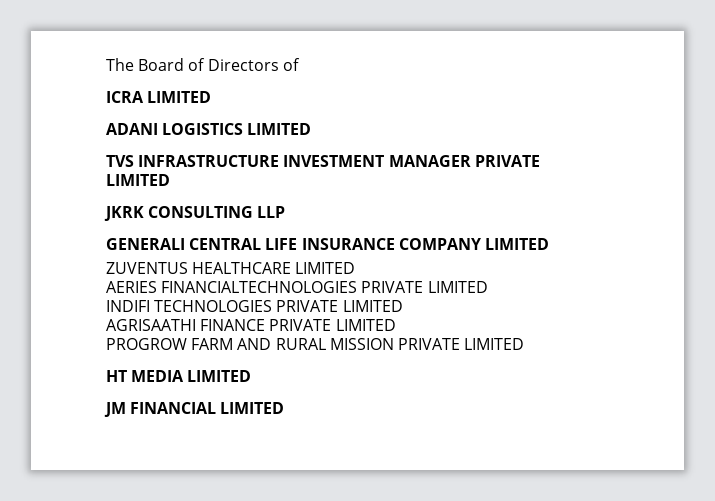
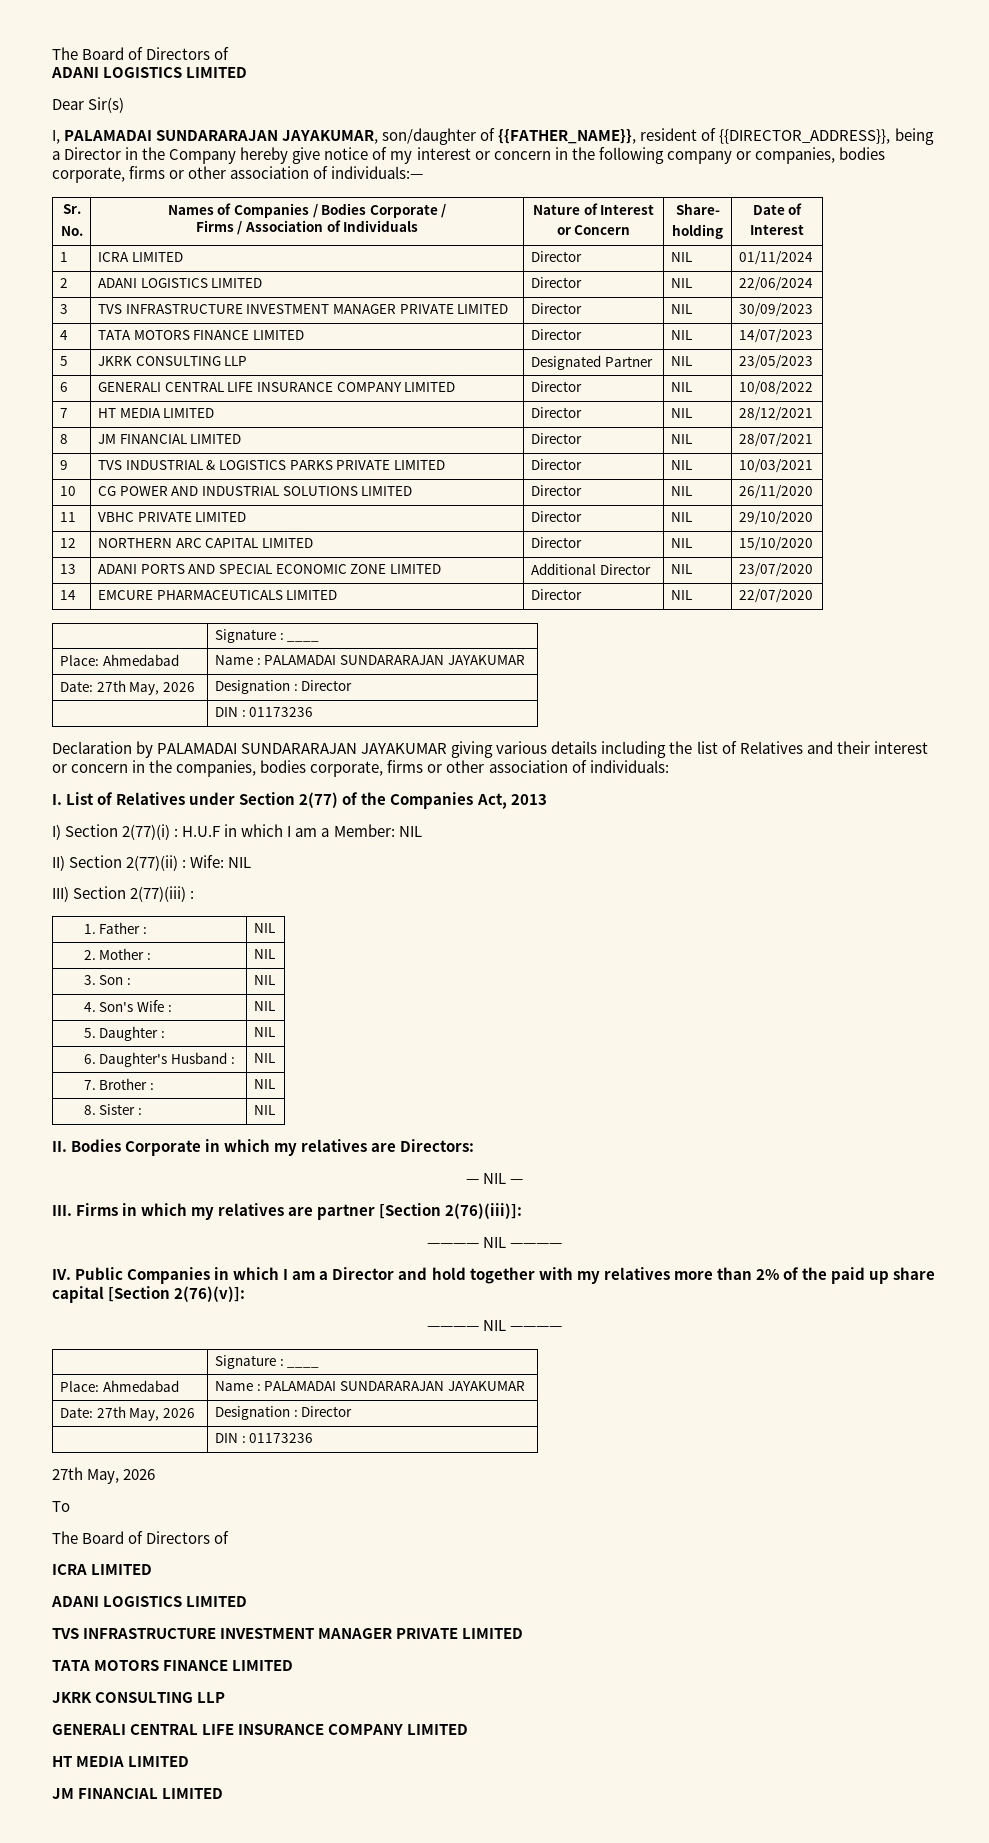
[106,58,300,71] The Board of Directors of -> [52,47,230,60] [51,67,248,78] [52,97,125,113] [52,128,934,145] [52,147,885,164] [52,166,424,183] [62,204,81,214] [60,226,83,236] [167,203,447,218] [195,220,419,235] [532,203,655,215] [556,225,631,235] [675,203,720,215] [672,224,723,239] [752,203,803,215] [750,224,804,235] [59,252,68,262] [97,252,183,262] [530,251,582,262] [670,252,692,262] [738,251,813,265] [59,278,68,288] [97,278,263,288] [530,277,582,288] [670,278,692,288] [738,277,813,291] [59,304,68,314] [97,304,509,314] [530,303,582,314] [670,304,692,314] [738,303,813,317] [59,330,68,340] [97,330,304,340] [530,329,582,340] [670,330,692,340] [738,329,813,343] [59,356,68,366] [97,356,248,366] [530,355,653,370] [670,356,692,366] [738,355,813,369] [59,382,68,392] [97,382,456,392] [530,381,582,392] [670,382,692,392] [738,381,813,395] [59,408,68,418] [97,408,215,418] [530,407,582,418] [670,408,692,418] [738,407,813,421] [59,434,68,444] [97,434,242,444] [530,433,582,444] [670,434,692,444] [738,433,813,447] [59,460,68,470] [97,460,445,470] [530,459,582,470] [670,460,692,470] [738,459,813,473] [59,486,76,496] [97,486,413,496] [530,485,582,496] [670,486,692,496] [738,485,813,499] [59,512,76,522] [97,512,247,522] [530,511,582,522] [670,512,692,522] [738,511,813,525] [59,538,76,548] [97,538,313,548] [530,537,582,548] [670,538,692,548] [738,537,813,551] [59,564,76,574] [97,564,441,574] [530,563,651,575] [670,564,692,574] [738,563,813,577] [59,590,76,600] [97,590,338,600] [530,589,582,600] [670,590,692,600] [738,589,813,603] [214,629,284,643] [287,640,320,642] [59,654,179,666] [214,655,525,665] [59,680,195,695] [214,680,353,694] [214,707,314,717] [52,741,928,758] [52,760,669,777] [52,792,547,809] [52,824,422,840] [52,855,252,871] [52,886,195,902] [83,922,148,934] [253,923,275,933] [83,948,152,960] [253,949,275,959] [83,975,132,985] [253,975,275,985] [83,1000,172,1012] [253,1001,275,1011] [83,1026,166,1041] [253,1027,275,1037] [83,1052,235,1067] [253,1053,275,1063] [83,1078,155,1090] [253,1079,275,1089] [83,1104,143,1115] [253,1105,275,1115] [52,1139,475,1156] [465,1173,524,1184] [52,1203,523,1220] [426,1237,563,1248] [52,1267,936,1284] [52,1286,246,1303] [426,1320,563,1331] [214,1355,284,1369] [287,1366,320,1368] [59,1380,179,1392] [214,1381,525,1391] [59,1406,195,1421] [214,1406,353,1420] [214,1433,314,1443] [52,1467,156,1484] [52,1501,70,1512] [52,1531,230,1544] The Board of Directors of // ADANI LOGISTICS LIMITED // Dear Sir(s) // I, PALAMADAI SUNDARARAJAN JAYAKUMAR, son/daughter of {{FATHER_NAME}}, resident of {{DIRECTOR_ADDRESS}}, being a Director in the Company hereby give notice of my interest or concern in the following company or companies, bodies corporate, firms or other association of individuals:— // Sr. // No. | Names of Companies / Bodies Corporate / // Firms / Association of Individuals | Nature of Interest // or Concern | Share- // holding | Date of // Interest // 1 | ICRA LIMITED | Director | NIL | 01/11/2024 // 2 | ADANI LOGISTICS LIMITED | Director | NIL | 22/06/2024 // 3 | TVS INFRASTRUCTURE INVESTMENT MANAGER PRIVATE LIMITED | Director | NIL | 30/09/2023 // 4 | TATA MOTORS FINANCE LIMITED | Director | NIL | 14/07/2023 // 5 | JKRK CONSULTING LLP | Designated Partner | NIL | 23/05/2023 // 6 | GENERALI CENTRAL LIFE INSURANCE COMPANY LIMITED | Director | NIL | 10/08/2022 // 7 | HT MEDIA LIMITED | Director | NIL | 28/12/2021 // 8 | JM FINANCIAL LIMITED | Director | NIL | 28/07/2021 // 9 | TVS INDUSTRIAL & LOGISTICS PARKS PRIVATE LIMITED | Director | NIL | 10/03/2021 // 10 | CG POWER AND INDUSTRIAL SOLUTIONS LIMITED | Director | NIL | 26/11/2020 // 11 | VBHC PRIVATE LIMITED | Director | NIL | 29/10/2020 // 12 | NORTHERN ARC CAPITAL LIMITED | Director | NIL | 15/10/2020 // 13 | ADANI PORTS AND SPECIAL ECONOMIC ZONE LIMITED | Additional Director | NIL | 23/07/2020 // 14 | EMCURE PHARMACEUTICALS LIMITED | Director | NIL | 22/07/2020 // | Signature : ____ // Place: Ahmedabad | Name : PALAMADAI SUNDARARAJAN JAYAKUMAR // Date: 27th May, 2026 | Designation : Director // | DIN : 01173236 // Declaration by PALAMADAI SUNDARARAJAN JAYAKUMAR giving various details including the list of Relatives and their interest or concern in the companies, bodies corporate, firms or other association of individuals: // I. List of Relatives under Section 2(77) of the Companies Act, 2013 // I) Section 2(77)(i) : H.U.F in which I am a Member: NIL // II) Section 2(77)(ii) : Wife: NIL // III) Section 2(77)(iii) : // 1. Father : | NIL // 2. Mother : | NIL // 3. Son : | NIL // 4. Son's Wife : | NIL // 5. Daughter : | NIL // 6. Daughter's Husband : | NIL // 7. Brother : | NIL // 8. Sister : | NIL // II. Bodies Corporate in which my relatives are Directors: // — NIL — // III. Firms in which my relatives are partner [Section 2(76)(iii)]: // ———— NIL ———— // IV. Public Companies in which I am a Director and hold together with my relatives more than 2% of the paid up share capital [Section 2(76)(v)]: // ———— NIL ———— // | Signature : ____ // Place: Ahmedabad | Name : PALAMADAI SUNDARARAJAN JAYAKUMAR // Date: 27th May, 2026 | Designation : Director // | DIN : 01173236 // 27th May, 2026 // To // The Board of Directors of
(170, 180) none -> [52,1660,294,1671] // TATA MOTORS FINANCE LIMITED
[106,262,356,274] [106,281,488,293] [106,300,403,312] [106,319,396,331] [106,338,525,350] // ZUVENTUS HEALTHCARE LIMITED // AERIES FINANCIALTECHNOLOGIES PRIVATE LIMITED // INDIFI TECHNOLOGIES PRIVATE LIMITED // AGRISAATHI FINANCE PRIVATE LIMITED // PROGROW FARM AND RURAL MISSION PRIVATE LIMITED -> (469, 1729) none

